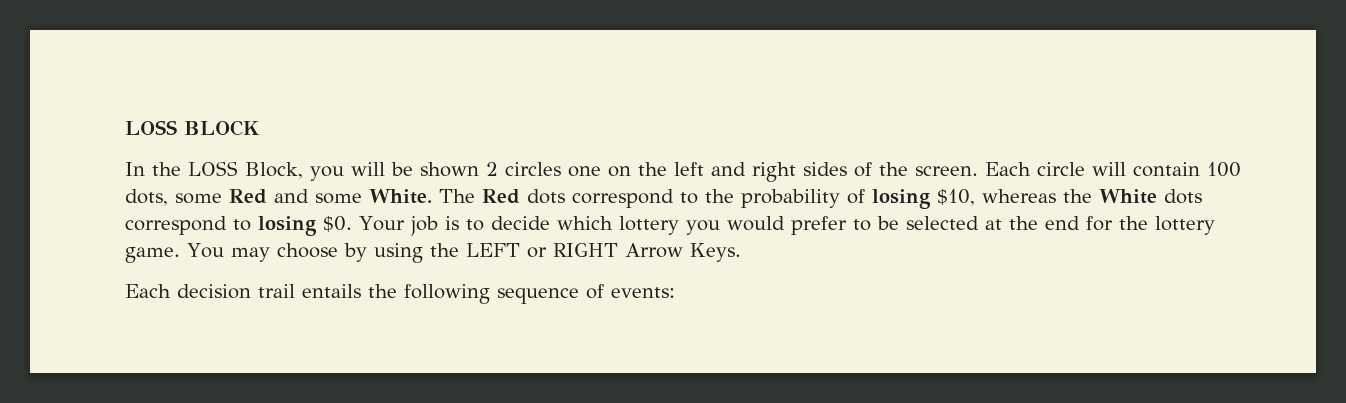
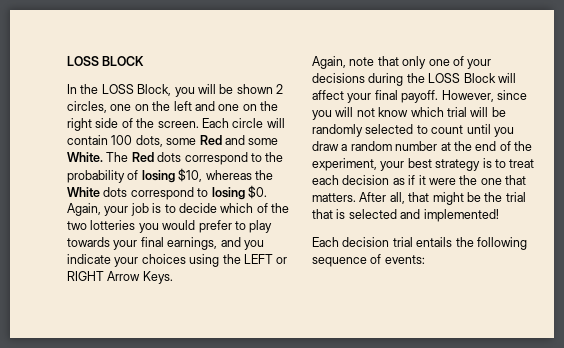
[505,162,561,176] circles -> [67,101,107,113] circles,
[752,162,847,182] right sides -> [218,101,278,111] [67,118,119,131] one on the right side
[359,216,405,231] Your -> [67,203,129,216] Again, your
[618,216,1215,235] [125,243,367,263] lottery you would prefer to be selected at the end for the lottery game. You may choose by -> [256,203,289,213] [67,220,273,233] [67,237,264,250] [67,254,186,267] of the two lotteries you would prefer to play towards your final earnings, and you indicate your choices
(741, 252) none -> [312,56,492,69] [312,73,516,86] [312,90,527,103] [312,107,506,120] [312,124,514,137] [312,141,532,151] [312,158,535,171] [312,175,526,185] [312,192,526,205] [312,209,499,222] // Again, note that only one of your decisions during the LOSS Block will affect your final payoff. However, since you will not know which trial will be randomly selected to count until you draw a random number at the end of the experiment, your best strategy is to treat each decision as if it were the one that matters. After all, that might be the trial that is selected and implemented!
[258,284,295,298] trail -> [392,237,413,247] trial

